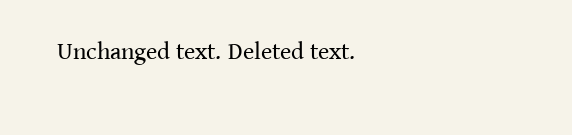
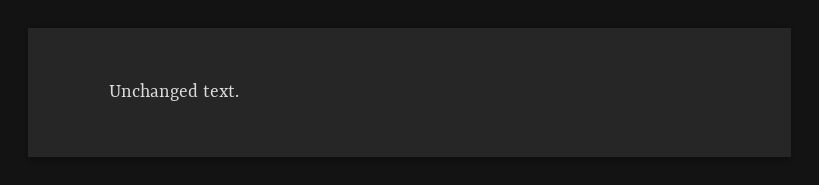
[227,41,356,59] Deleted text. -> (240, 91) none

